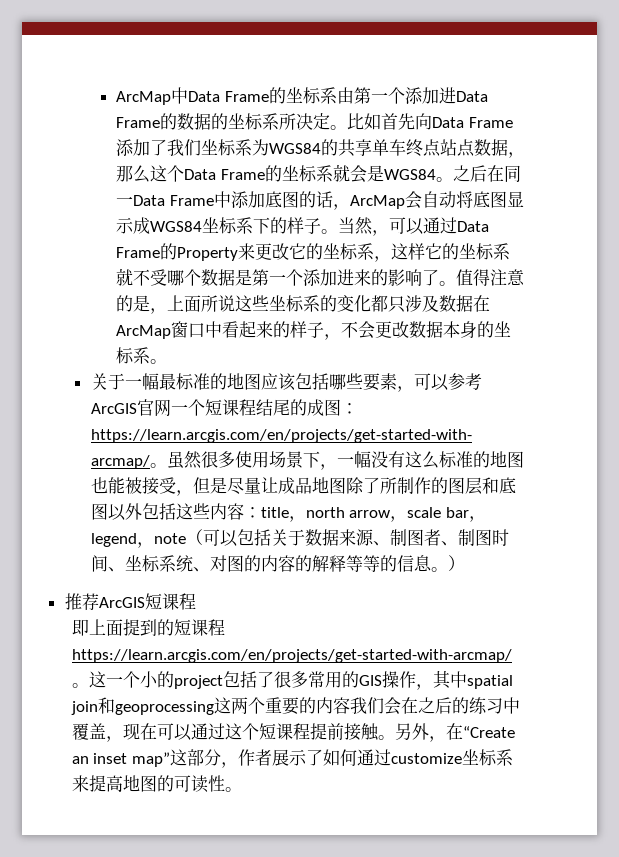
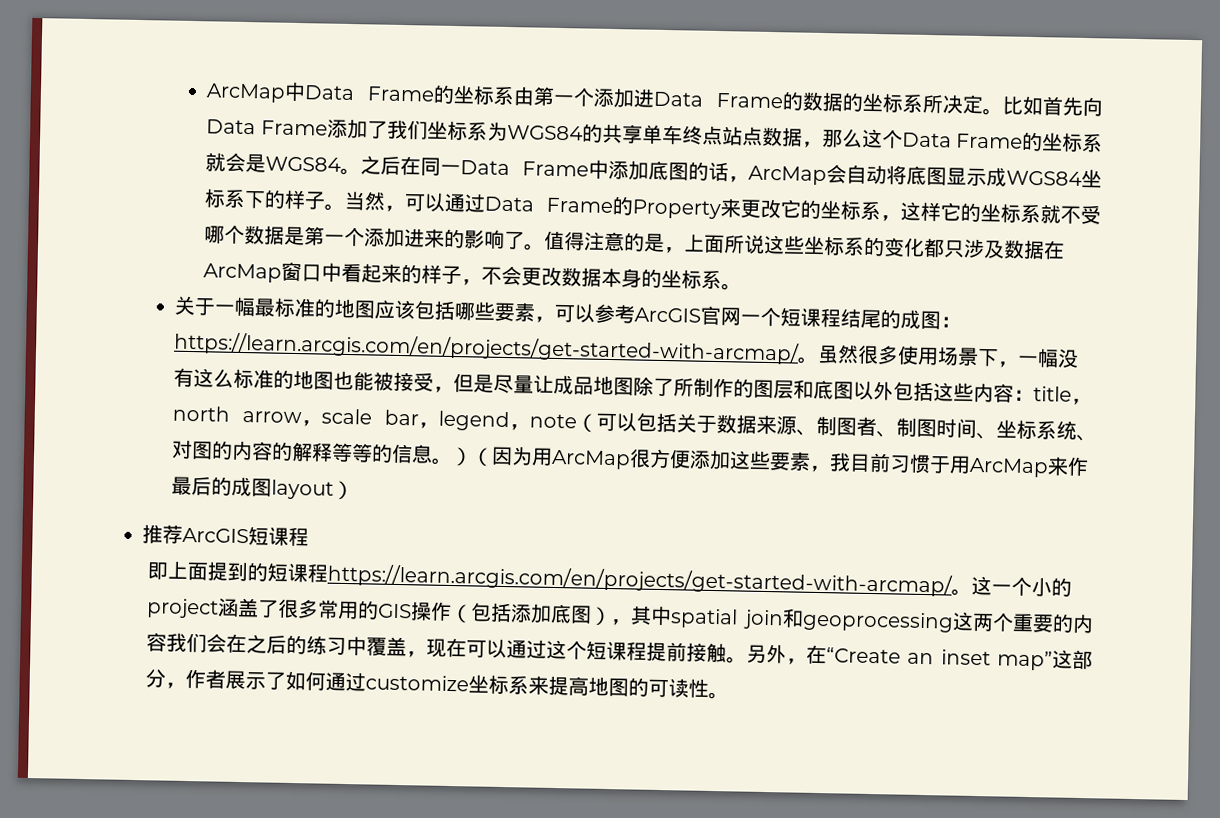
(465, 563) none -> [471,446,1090,478] [171,476,355,501] （因为用ArcMap很方便添加这些要素，我目前习惯于用ArcMap来作最后的成图layout）
[222,671,257,688] 包括 -> [217,597,260,618] 涵盖
(416, 679) none -> [450,602,613,627] （包括添加底图）

